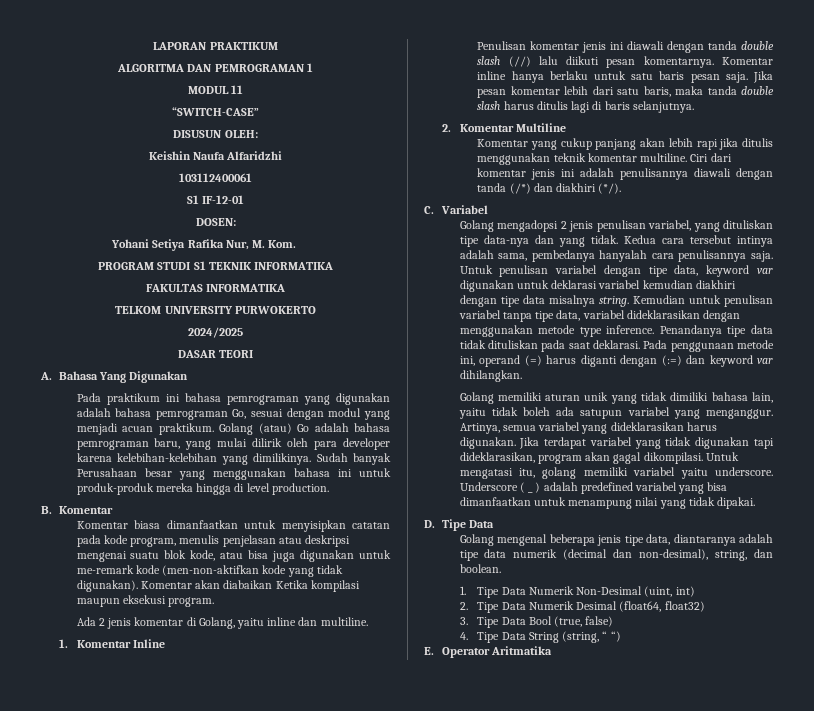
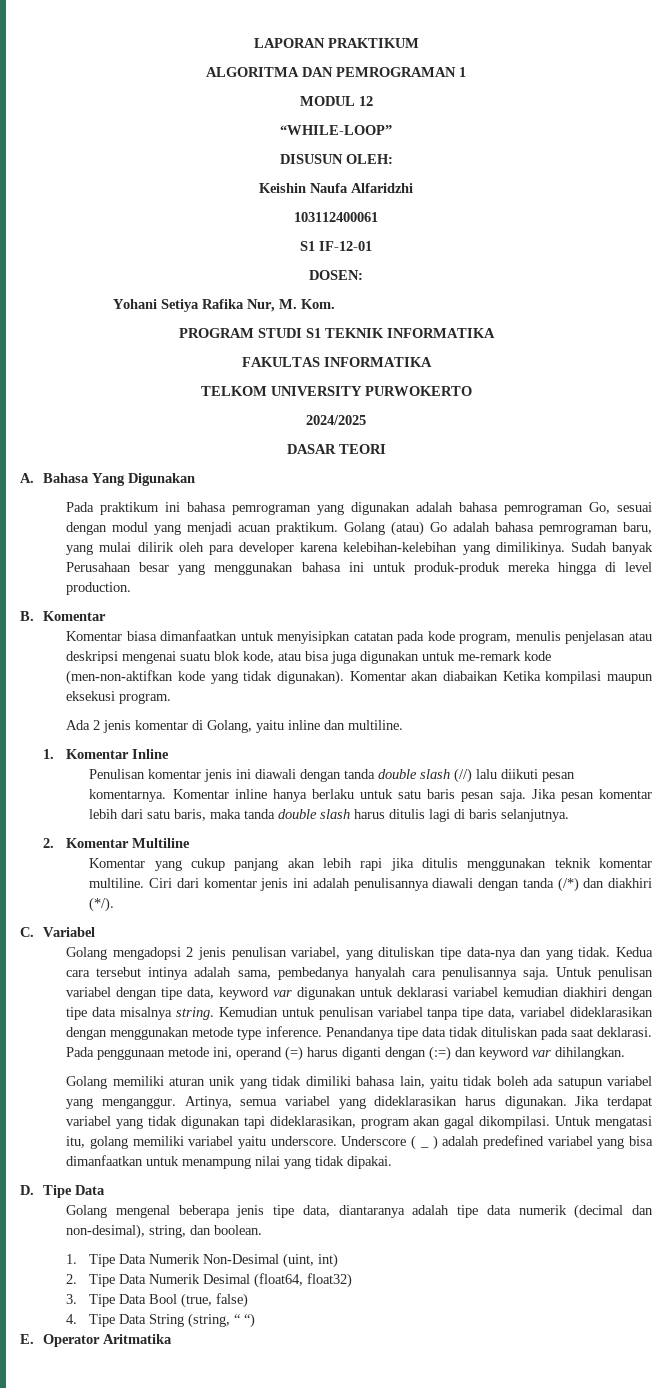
[231,85,244,94] [172,107,259,116] 11 // “SWITCH-CASE” -> [358,96,373,106] [280,125,392,135] 12 // “WHILE-LOOP”

